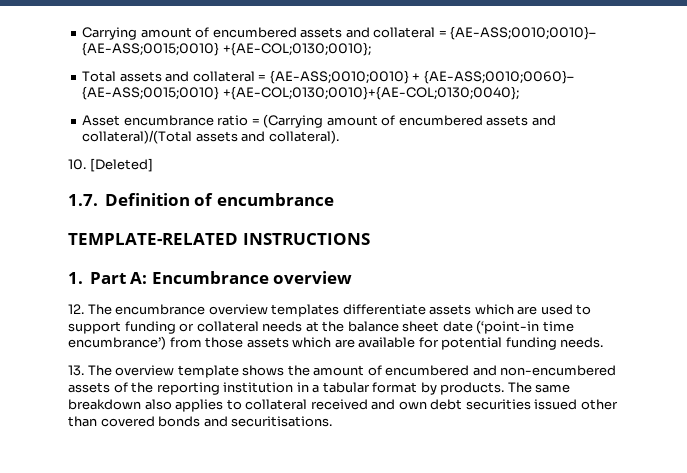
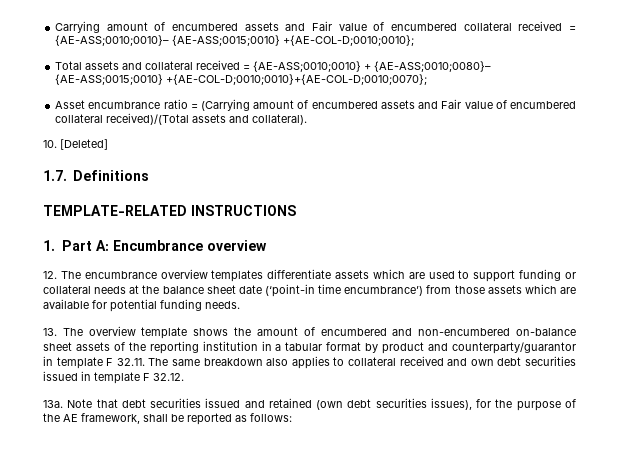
[373,27,436,38] collateral -> [312,21,563,31] Fair value of encumbered collateral received
[222,42,371,56] +{AE-COL;0130;0010}; -> [283,35,415,46] +{AE-COL-D;0010;0010};
(255, 76) none -> [196,60,241,70] received
[423,70,574,84] [82,86,519,100] {AE-ASS;0010;0060}– {AE-ASS;0015;0010} +{AE-COL;0130;0010}+{AE-COL;0130;0040}; -> [374,61,492,72] [55,74,428,85] {AE-ASS;0010;0080}– {AE-ASS;0015;0010} +{AE-COL-D;0010;0010}+{AE-COL-D;0010;0070};
[82,130,193,144] collateral)/(Total -> [441,99,576,109] [55,113,190,125] Fair value of encumbered collateral received)/(Total
[104,193,334,206] Definition of encumbrance -> [72,170,149,181] Definitions
(617, 370) none -> [516,328,576,336] [43,342,72,351] on-balance sheet
[440,382,505,395] products. -> [382,342,576,354] [43,356,145,369] product and counterparty/guarantor in template F 32.11.
[580,399,618,410] [68,416,333,427] other than covered bonds and securitisations. -> [81,371,184,384] [43,398,576,411] [43,413,292,425] in template F 32.12. // 13a. Note that debt securities issued and retained (own debt securities issues), for the purpose of the AE framework, shall be reported as follows:

